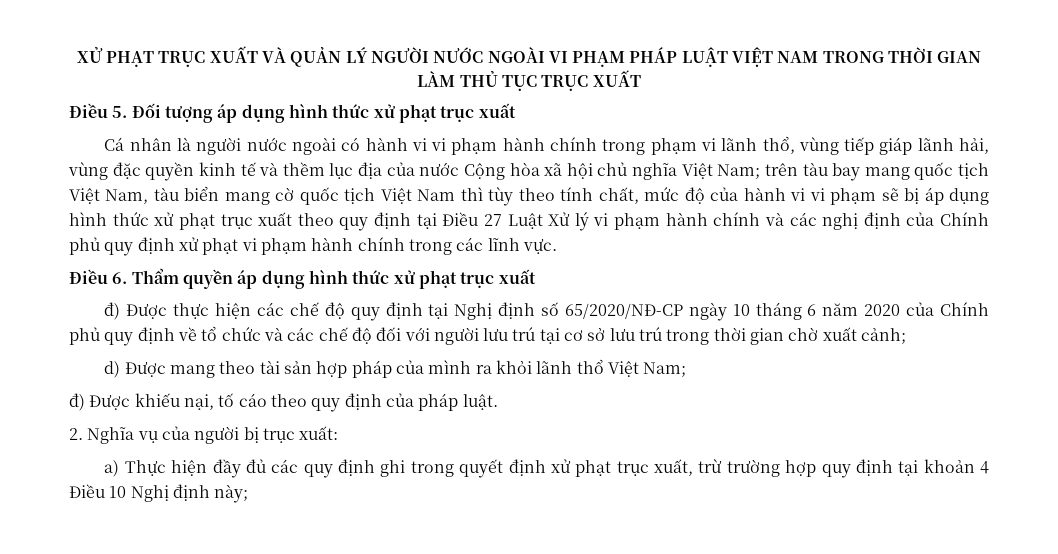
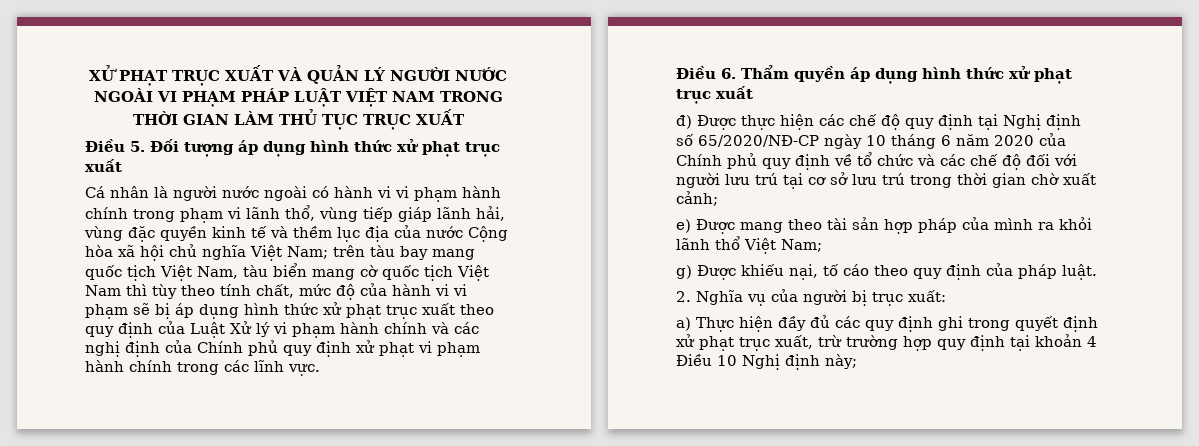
[416,212,502,229] tại Điều 27 -> [158,321,185,334] của
[104,361,121,378] d) -> [676,219,691,233] e)
[69,393,85,411] đ) -> [676,265,692,279] g)

